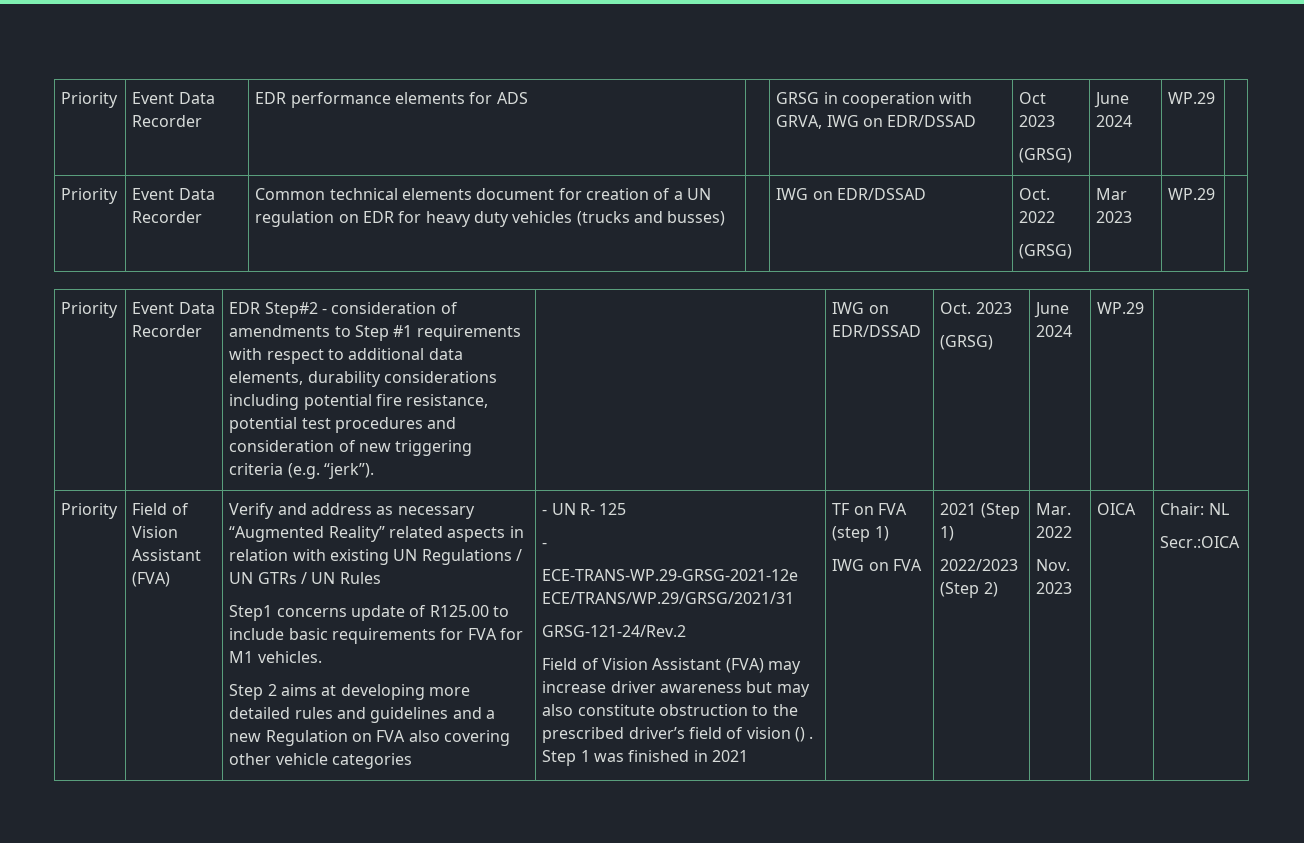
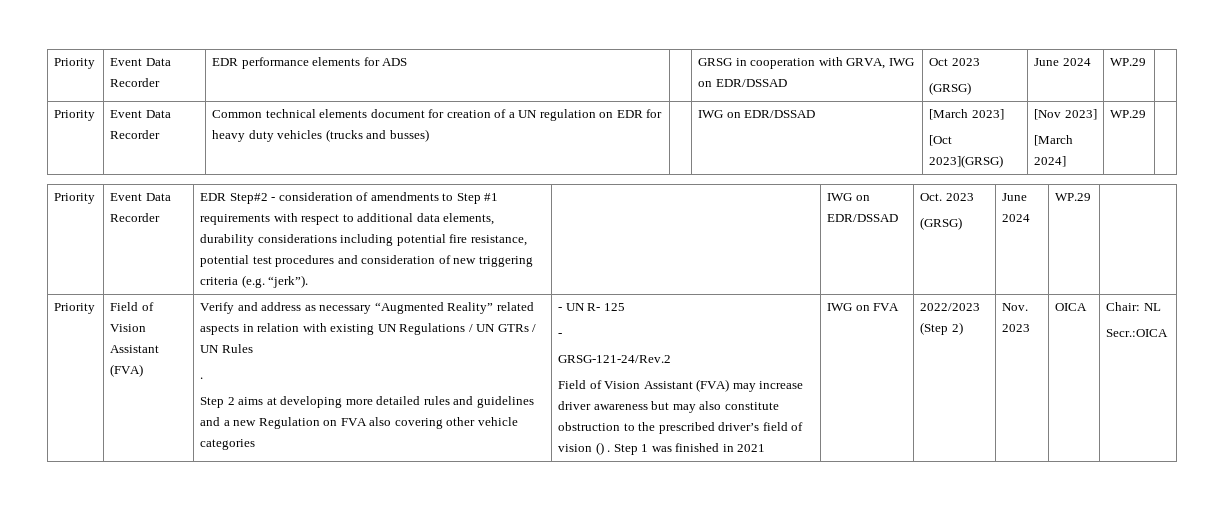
[1019,188,1051,200] [1019,211,1056,223] [1019,244,1073,259] [1096,188,1128,200] [1096,211,1133,223] Oct. 2022 // (GRSG) | Mar 2023 -> [929,109,1004,120] [929,135,953,146] [929,155,1004,168] [1034,109,1097,120] [1034,135,1074,146] [1034,156,1067,167] [March 2023] // [Oct 2023](GRSG) | [Nov 2023] // [March 2024]
[229,605,510,621] [229,628,524,644] [229,651,322,663] Step1 concerns update of R125.00 to include basic requirements for FVA for M1 vehicles. -> [200,377,204,379] .
[542,569,799,581] [542,592,795,604] // ECE-TRANS-WP.29-GRSG-2021-12e ECE/TRANS/WP.29/GRSG/2021/31 -> (563, 335) none
[832,503,908,515] [832,526,889,542] TF on FVA (step 1) // -> (766, 448) none
[940,503,1020,519] [940,526,955,541] 2021 (Step 1) // -> (900, 307) none
[1036,503,1072,515] [1036,526,1073,538] Mar. 2022 // -> (963, 328) none

